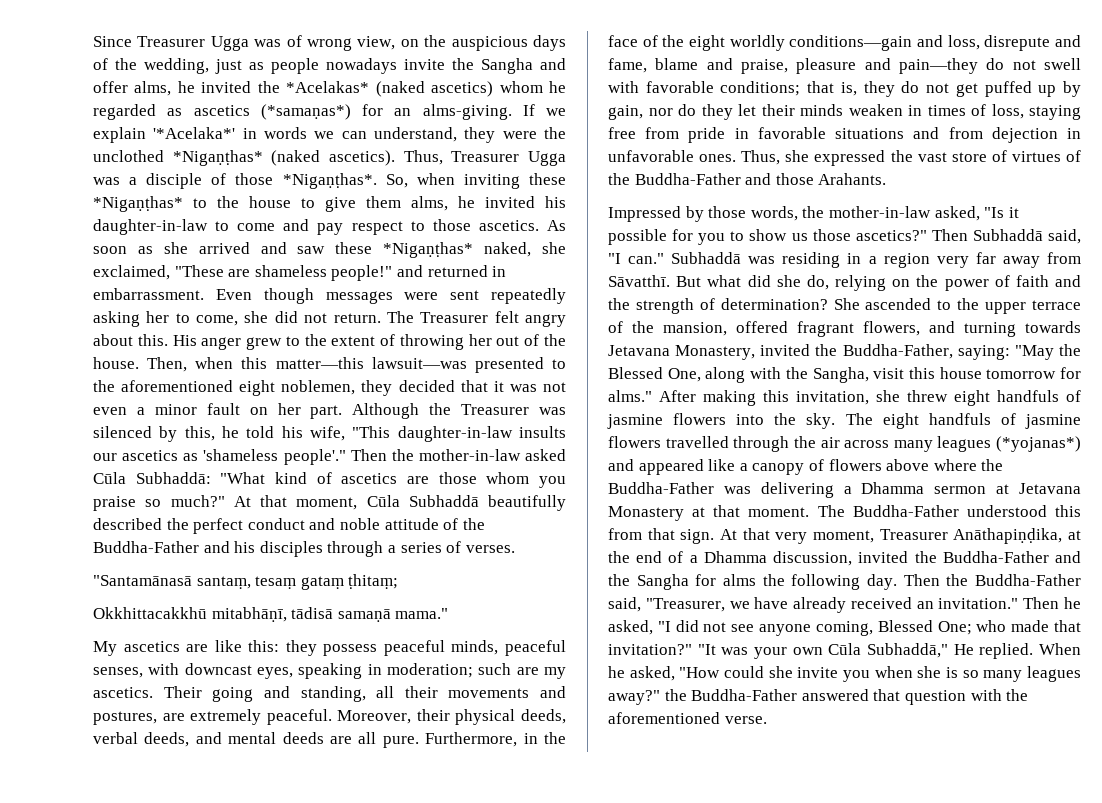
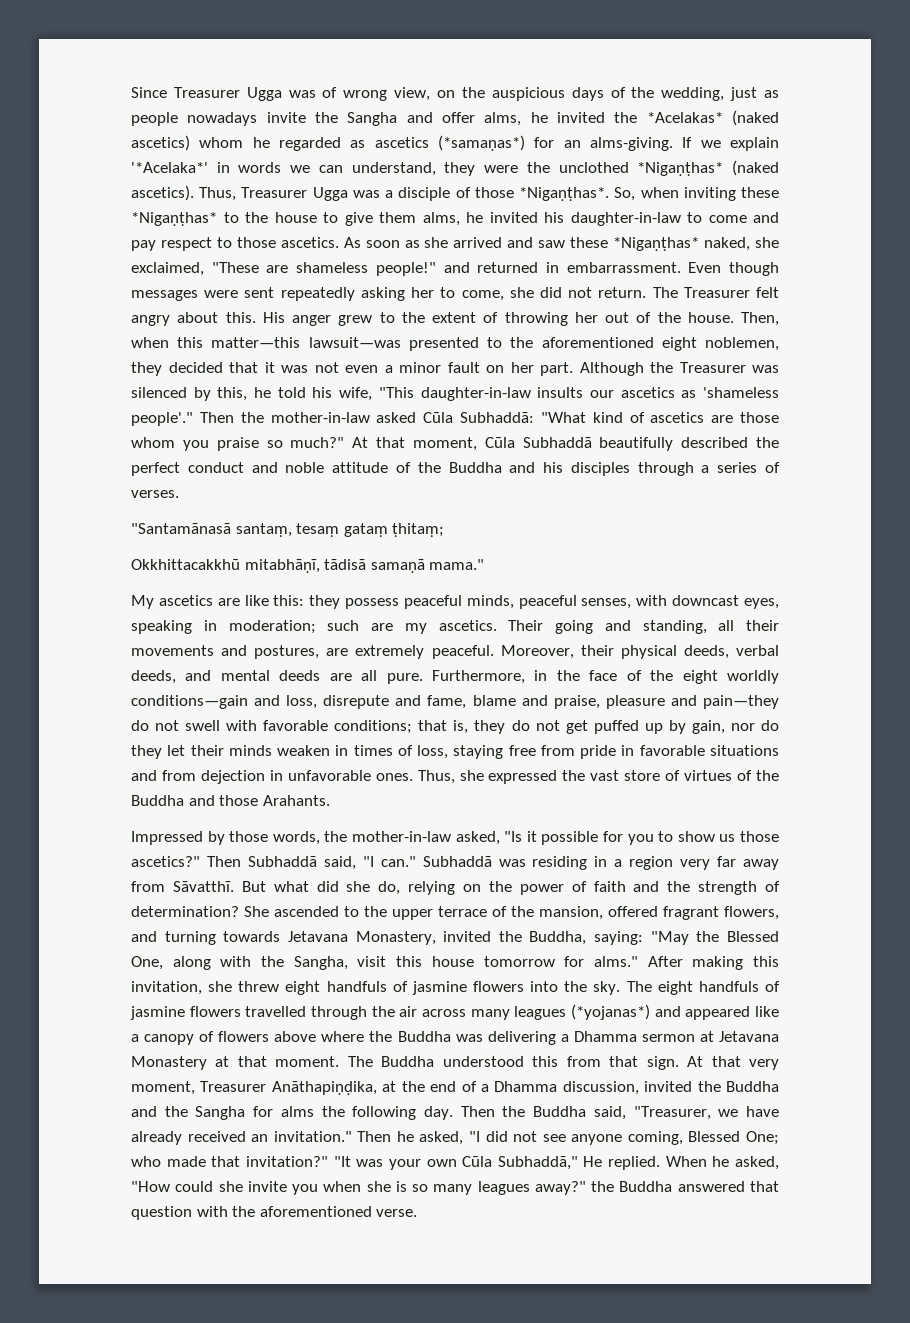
[93,541,199,553] Buddha-Father -> [448,462,502,473] Buddha
[634,173,741,185] Buddha-Father -> [131,795,184,806] Buddha
[842,344,953,359] Buddha-Father, -> [529,931,587,945] Buddha,
[608,482,714,494] Buddha-Father -> [397,1031,451,1042] Buddha
[852,505,959,517] Buddha-Father -> [381,1056,435,1067] Buddha
[942,551,1049,563] Buddha-Father -> [726,1081,779,1092] Buddha
[975,574,1081,586] Buddha-Father -> [533,1106,587,1117] Buddha
[691,689,798,701] Buddha-Father -> [619,1181,673,1192] Buddha

